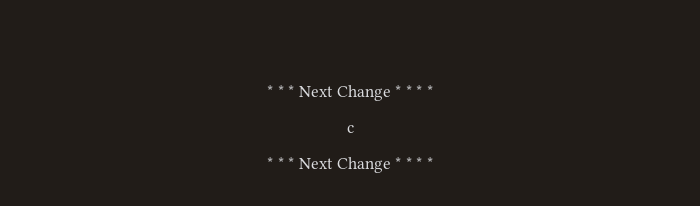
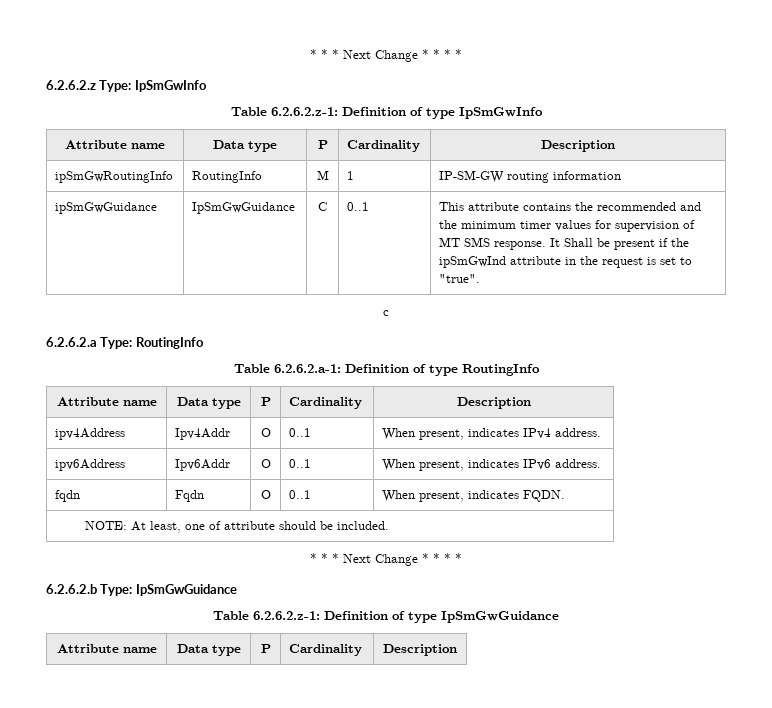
[267,85,433,101] [346,125,354,133] [267,157,433,173] * * * Next Change * * * * // c // * * * Next Change * * * * -> [310,49,462,62] [46,80,207,92] [230,107,543,119] [65,140,165,149] [213,140,277,152] [317,140,328,149] [347,140,421,152] [541,140,615,152] [55,171,174,183] [192,171,263,183] [316,170,329,180] [347,171,355,180] [439,170,622,183] [55,202,158,214] [192,202,296,214] [318,202,327,211] [347,202,370,211] [439,202,702,211] [439,220,696,232] [439,237,690,250] [439,256,693,268] [439,274,481,283] [383,310,389,316] [46,337,204,349] [233,364,540,376] [56,397,157,406] [176,397,241,409] [260,397,271,406] [289,397,363,409] [456,397,531,409] [55,428,126,440] [175,428,231,440] [260,428,271,437] [289,428,312,437] [382,428,602,440] [55,459,126,471] [175,459,231,471] [260,459,271,468] [289,459,312,468] [382,459,602,471] [55,490,81,502] [175,490,205,502] [260,490,271,499] [289,490,312,499] [382,490,566,502] [84,521,389,533] [310,553,462,566] [46,584,237,596] [213,611,559,623] [56,644,157,653] [176,644,241,656] [260,644,271,653] [289,644,363,656] [383,644,457,656] * * * Next Change * * * * // 6.2.6.2.z Type: IpSmGwInfo // Table 6.2.6.2.z-1: Definition of type IpSmGwInfo // Attribute name | Data type | P | Cardinality | Description // ipSmGwRoutingInfo | RoutingInfo | M | 1 | IP-SM-GW routing information // ipSmGwGuidance | IpSmGwGuidance | C | 0..1 | This attribute contains the recommended and the minimum timer values for supervision of MT SMS response. It Shall be present if the ipSmGwInd attribute in the request is set to "true". // c // 6.2.6.2.a Type: RoutingInfo // Table 6.2.6.2.a-1: Definition of type RoutingInfo // Attribute name | Data type | P | Cardinality | Description // ipv4Address | Ipv4Addr | O | 0..1 | When present, indicates IPv4 address. // ipv6Address | Ipv6Addr | O | 0..1 | When present, indicates IPv6 address. // fqdn | Fqdn | O | 0..1 | When present, indicates FQDN. // NOTE: At least, one of attribute should be included. // * * * Next Change * * * * // 6.2.6.2.b Type: IpSmGwGuidance // Table 6.2.6.2.z-1: Definition of type IpSmGwGuidance // Attribute name | Data type | P | Cardinality | Description

